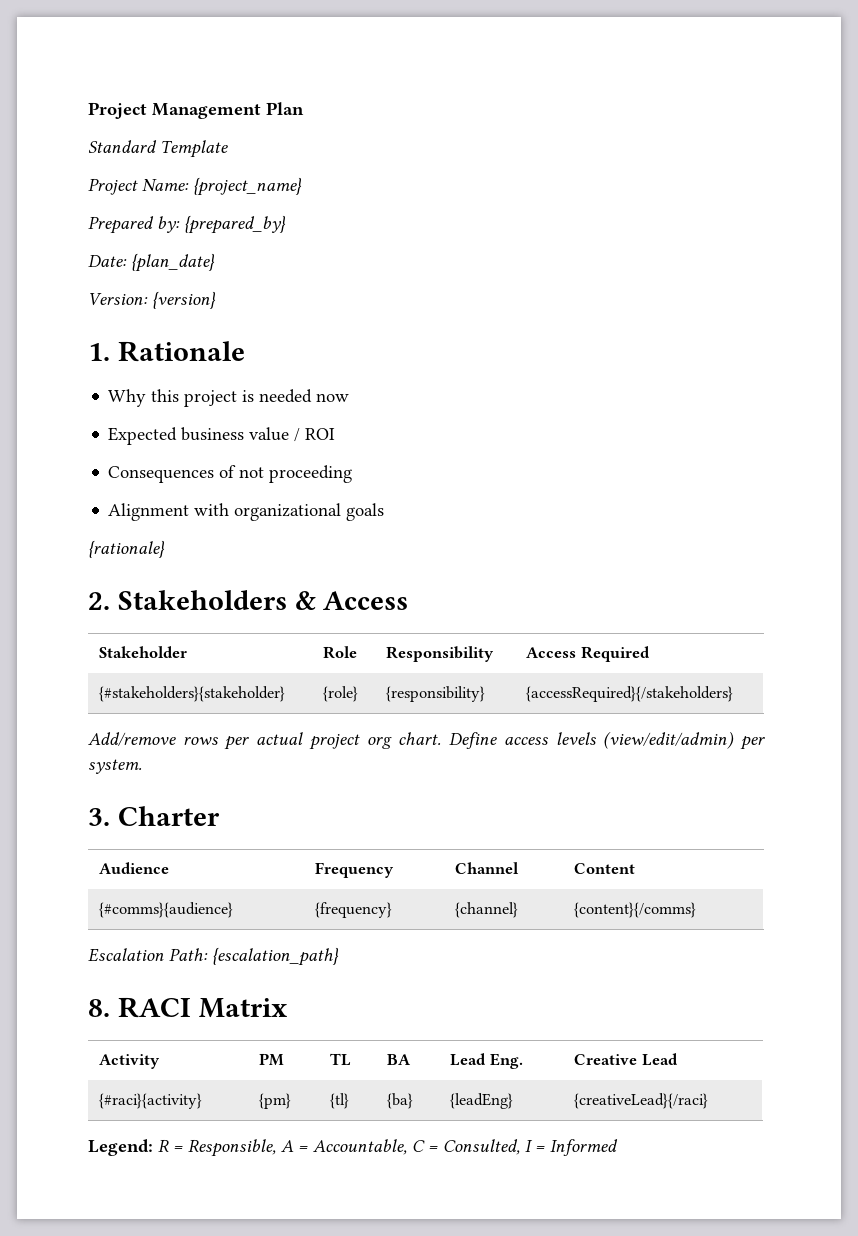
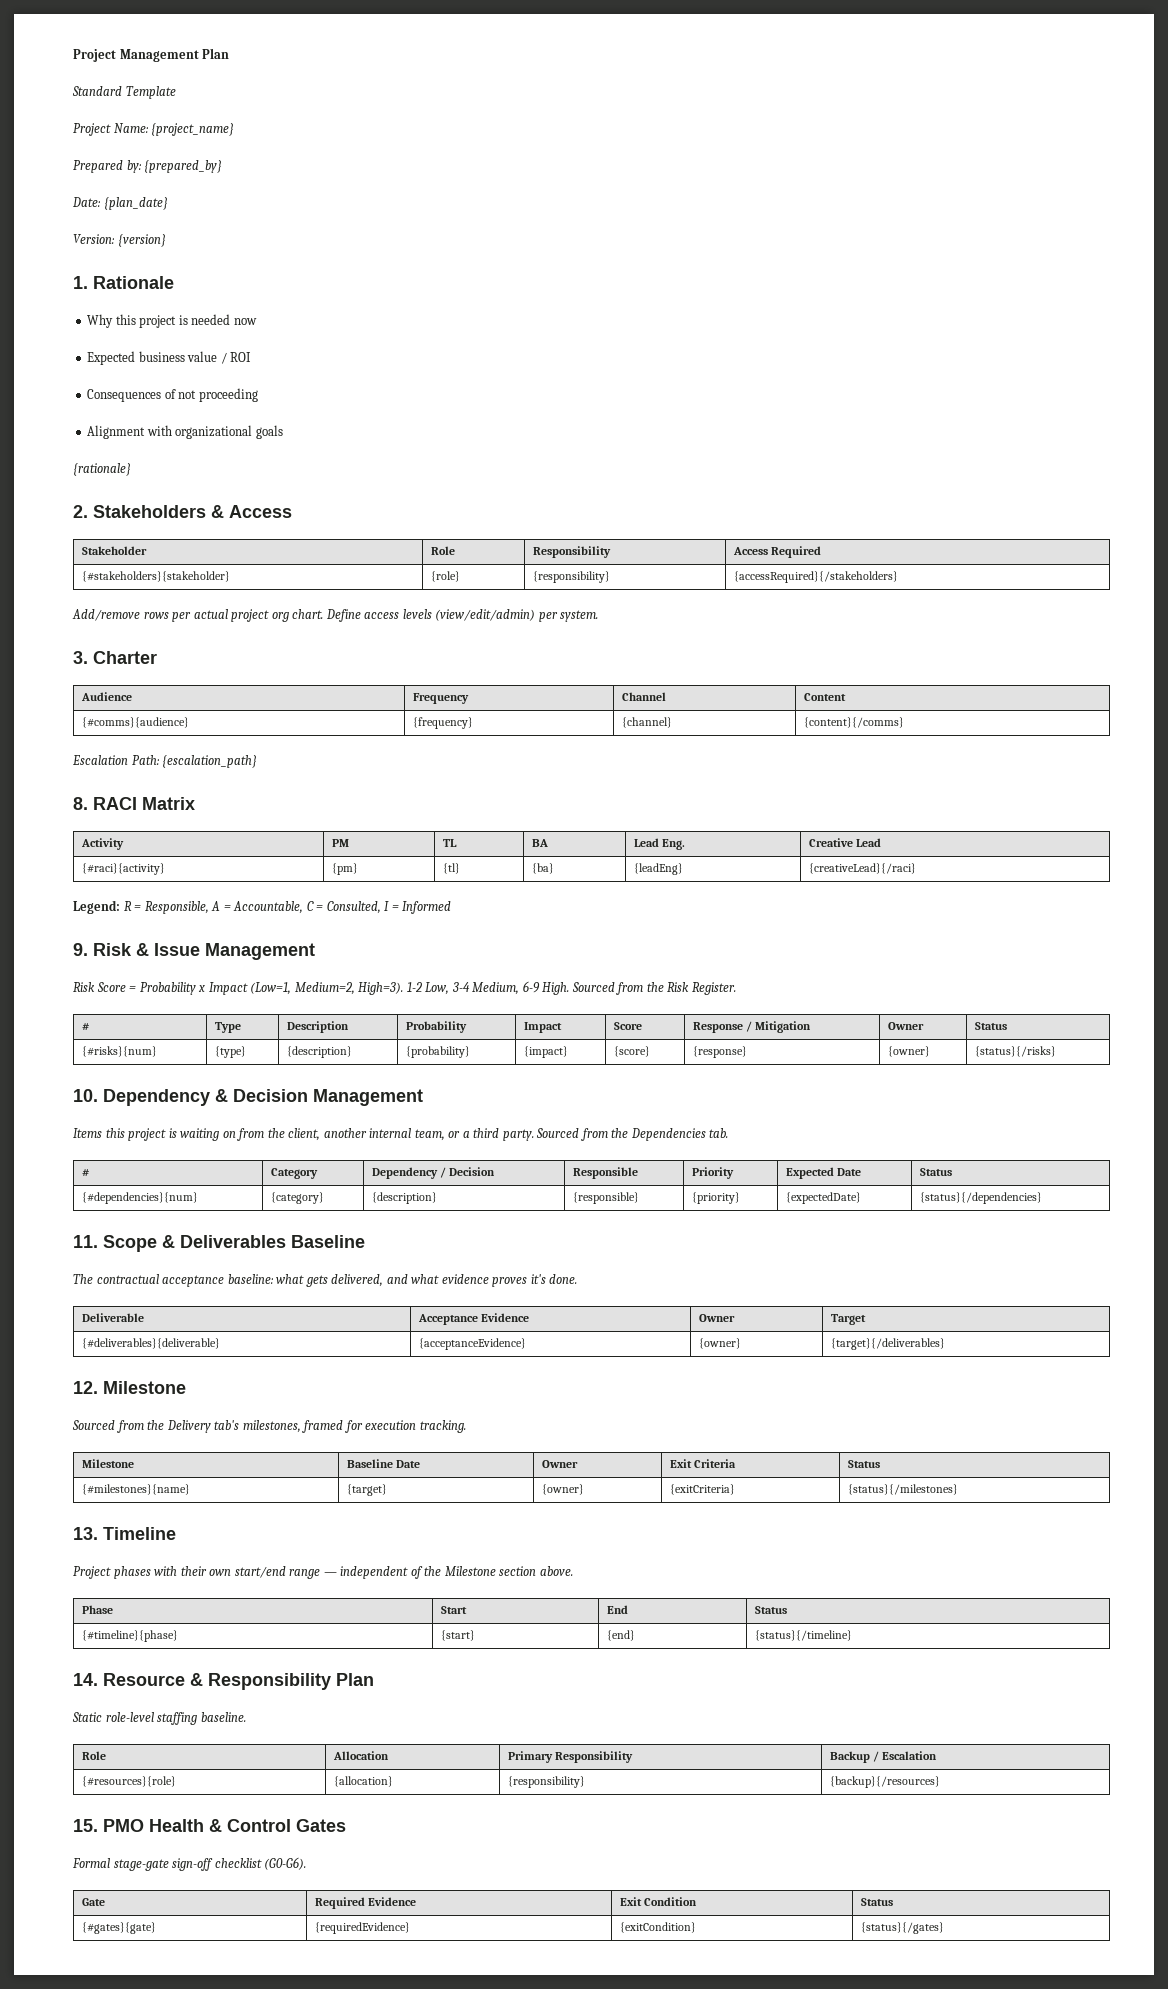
(618, 1147) none -> [73,943,315,960] [73,981,736,995] [82,1023,91,1030] [215,1022,242,1033] [287,1021,350,1033] [406,1021,468,1033] [524,1022,563,1033] [614,1022,643,1030] [693,1021,812,1033] [888,1022,925,1030] [975,1022,1008,1030] [82,1046,158,1057] [215,1046,247,1058] [287,1046,353,1058] [406,1046,471,1058] [524,1046,569,1058] [614,1046,651,1057] [693,1046,748,1058] [888,1046,931,1057] [975,1046,1057,1057] [73,1089,423,1106] [73,1128,729,1141] [82,1169,91,1176] [271,1168,319,1179] [372,1167,496,1179] [573,1167,639,1179] [692,1167,735,1179] [786,1167,862,1179] [920,1168,953,1176] [82,1192,199,1204] [271,1192,325,1204] [372,1192,438,1204] [573,1192,640,1204] [692,1192,741,1204] [786,1192,862,1204] [920,1192,1043,1204] [73,1235,365,1252] [73,1274,578,1287] [82,1313,145,1322] [418,1313,530,1325] [699,1314,736,1322] [831,1314,867,1325] [82,1338,221,1349] [419,1338,527,1350] [699,1338,742,1349] [831,1338,946,1350] [73,1381,186,1394] [72,1420,466,1433] [82,1459,135,1468] [347,1459,421,1468] [542,1460,579,1468] [670,1459,737,1468] [848,1460,881,1468] [82,1484,191,1495] [347,1484,388,1496] [542,1484,585,1495] [670,1484,736,1495] [848,1484,959,1495] [73,1527,176,1540] [73,1566,573,1579] [82,1605,114,1614] [441,1606,468,1614] [607,1605,629,1614] [755,1606,788,1614] [82,1630,179,1642] [441,1630,476,1641] [607,1630,636,1641] [755,1630,853,1641] [73,1673,374,1690] [72,1712,246,1725] [82,1751,107,1760] [333,1751,390,1760] [508,1751,634,1763] [830,1751,938,1763] [82,1776,177,1787] [334,1776,394,1787] [508,1776,586,1788] [830,1776,941,1788] [73,1819,346,1832] [72,1857,307,1871] [82,1898,106,1906] [315,1897,417,1909] [620,1897,698,1906] [861,1898,894,1906] [82,1922,157,1934] [315,1922,411,1934] [620,1922,697,1933] [861,1922,945,1934] // 9. Risk & Issue Management // Risk Score = Probability x Impact (Low=1, Medium=2, High=3). 1-2 Low, 3-4 Medium, 6-9 High. Sourced from the Risk Register. // # | Type | Description | Probability | Impact | Score | Response / Mitigation | Owner | Status // {#risks}{num} | {type} | {description} | {probability} | {impact} | {score} | {response} | {owner} | {status}{/risks} // 10. Dependency & Decision Management // Items this project is waiting on from the client, another internal team, or a third party. Sourced from the Dependencies tab. // # | Category | Dependency / Decision | Responsible | Priority | Expected Date | Status // {#dependencies}{num} | {category} | {description} | {responsible} | {priority} | {expectedDate} | {status}{/dependencies} // 11. Scope & Deliverables Baseline // The contractual acceptance baseline: what gets delivered, and what evidence proves it's done. // Deliverable | Acceptance Evidence | Owner | Target // {#deliverables}{deliverable} | {acceptanceEvidence} | {owner} | {target}{/deliverables} // 12. Milestone // Sourced from the Delivery tab's milestones, framed for execution tracking. // Milestone | Baseline Date | Owner | Exit Criteria | Status // {#milestones}{name} | {target} | {owner} | {exitCriteria} | {status}{/milestones} // 13. Timeline // Project phases with their own start/end range — independent of the Milestone section above. // Phase | Start | End | Status // {#timeline}{phase} | {start} | {end} | {status}{/timeline} // 14. Resource & Responsibility Plan // Static role-level staffing baseline. // Role | Allocation | Primary Responsibility | Backup / Escalation // {#resources}{role} | {allocation} | {responsibility} | {backup}{/resources} // 15. PMO Health & Control Gates // Formal stage-gate sign-off checklist (G0-G6). // Gate | Required Evidence | Exit Condition | Status // {#gates}{gate} | {requiredEvidence} | {exitCondition} | {status}{/gates}

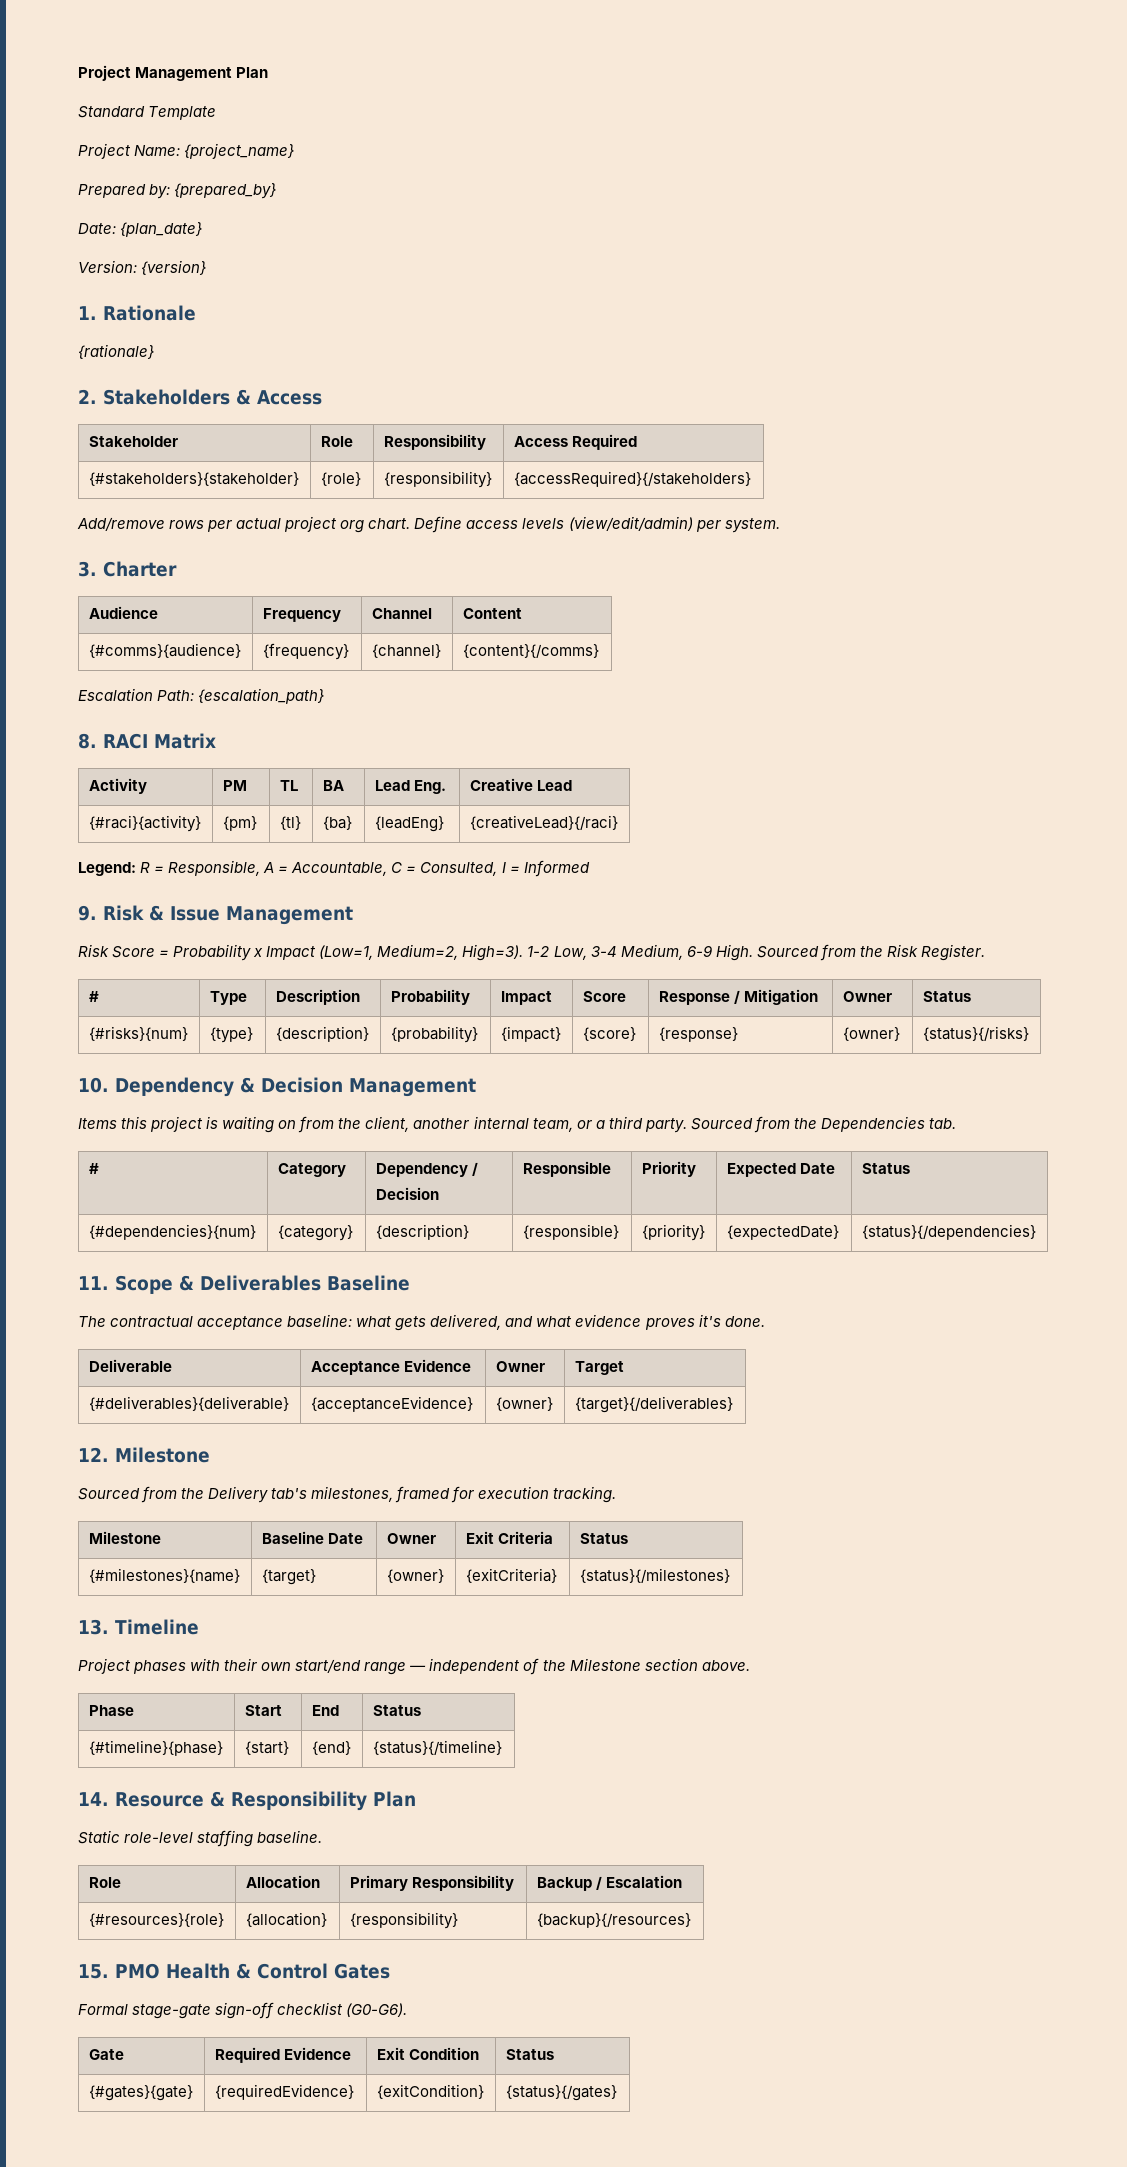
[87,314,257,328] [87,351,252,365] [87,388,258,402] [87,425,283,439] // Why this project is needed now // Expected business value / ROI // Consequences of not proceeding // Alignment with organizational goals -> (196, 313) none

